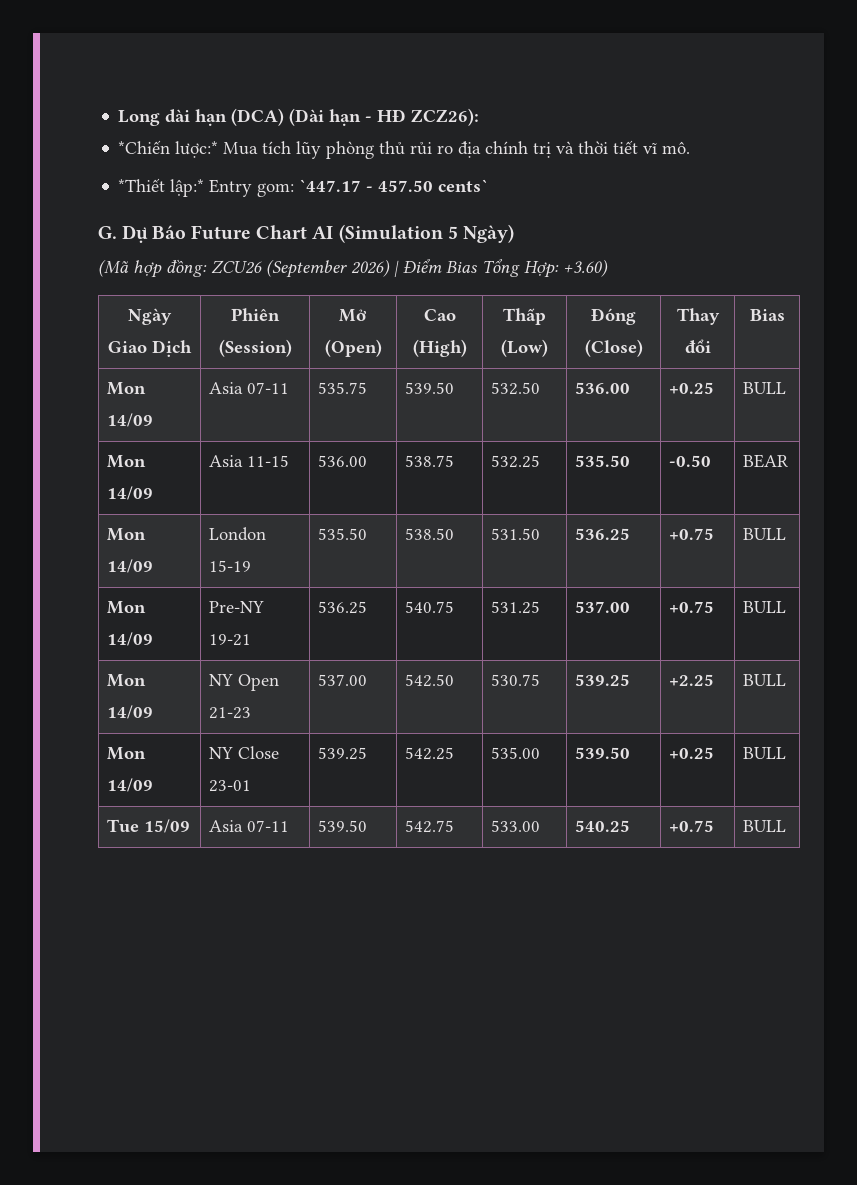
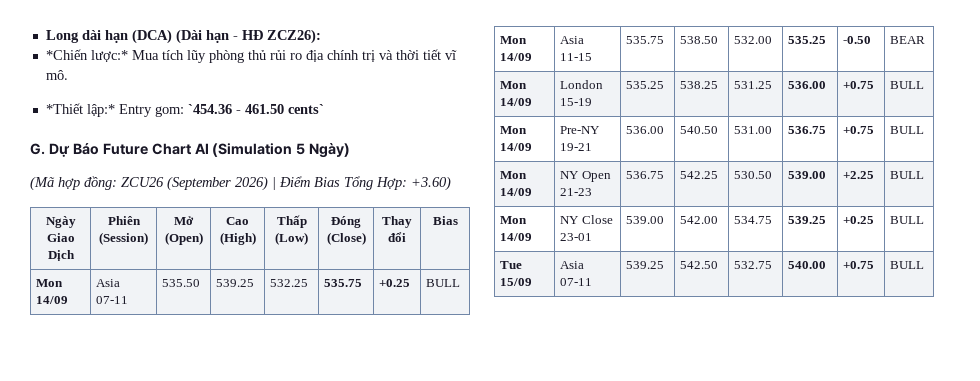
[299,179,434,192] `447.17 - 457.50 -> [187,104,284,114] `454.36 - 461.50
[318,382,368,394] [405,382,455,394] [491,382,541,395] [575,382,631,394] 535.75 | 539.50 | 532.50 | 536.00 -> [162,279,201,287] [216,279,255,287] [270,279,309,287] [324,279,363,287] 535.50 | 539.25 | 532.25 | 535.75
[318,455,368,467] [405,455,455,467] [491,455,541,468] [575,455,631,467] 536.00 | 538.75 | 532.25 | 535.50 -> [626,36,665,44] [680,36,719,44] [734,36,773,44] [788,36,827,44] 535.75 | 538.50 | 532.00 | 535.25
[318,528,368,540] [405,528,455,540] [491,528,541,540] [575,528,631,540] 535.50 | 538.50 | 531.50 | 536.25 -> [626,81,665,89] [680,81,719,89] [734,81,773,89] [788,81,827,89] 535.25 | 538.25 | 531.25 | 536.00
[318,601,368,614] [405,601,455,613] [491,601,541,614] [575,601,631,613] 536.25 | 540.75 | 531.25 | 537.00 -> [626,126,665,134] [680,126,719,134] [734,126,773,134] [788,126,827,134] 536.00 | 540.50 | 531.00 | 536.75
[318,674,368,686] [405,674,455,687] [491,674,541,686] [575,674,631,686] 537.00 | 542.50 | 530.75 | 539.25 -> [626,171,665,179] [680,171,719,179] [734,171,773,179] [788,171,827,179] 536.75 | 542.25 | 530.50 | 539.00
[318,747,368,760] [405,747,455,760] [491,747,541,759] [575,747,631,759] 539.25 | 542.25 | 535.00 | 539.50 -> [626,216,665,224] [680,216,719,224] [734,216,773,224] [788,216,827,224] 539.00 | 542.00 | 534.75 | 539.25
[318,820,368,832] [405,820,455,833] [491,820,541,832] [575,820,631,832] 539.50 | 542.75 | 533.00 | 540.25 -> [626,261,665,269] [680,261,719,269] [734,261,773,269] [788,261,827,269] 539.25 | 542.50 | 532.75 | 540.00

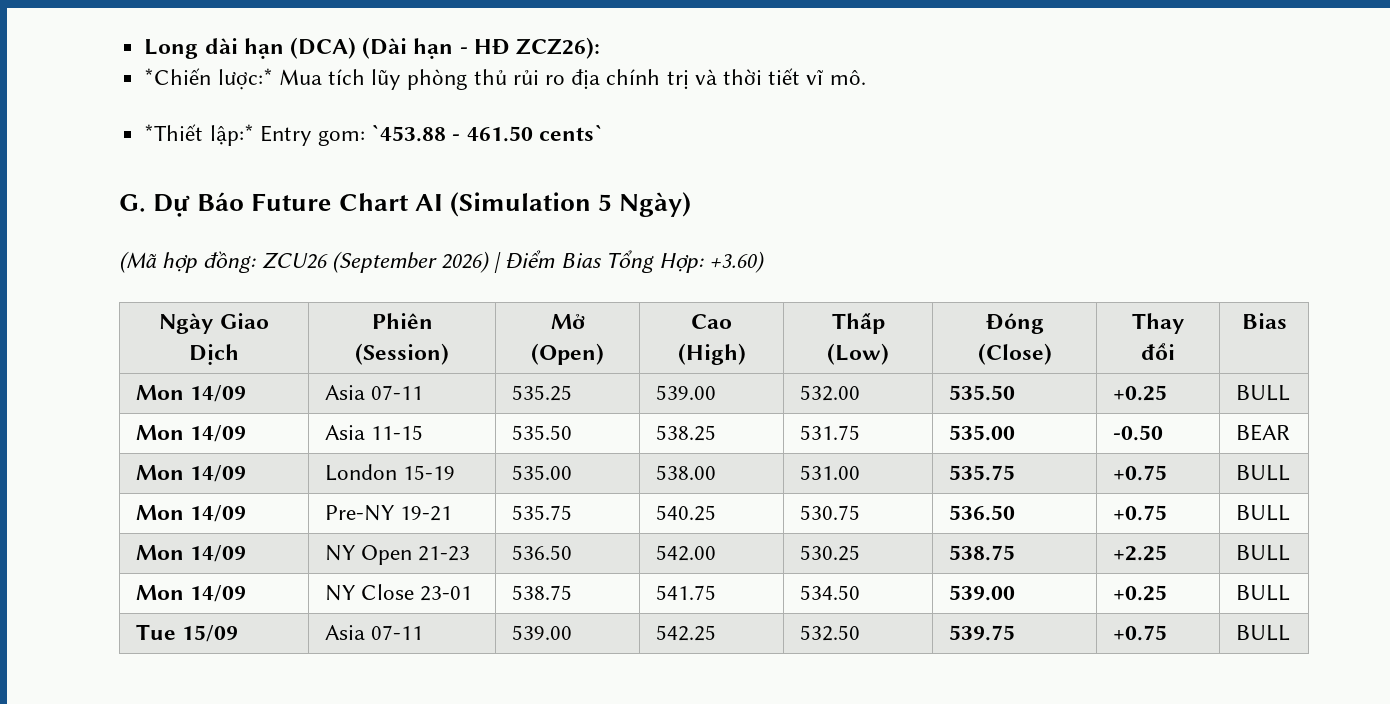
[187,104,232,114] `454.36 -> [371,124,447,142] `453.88
[162,279,201,287] [216,279,255,287] [270,279,309,287] [324,279,363,287] 535.50 | 539.25 | 532.25 | 535.75 -> [511,385,572,401] [655,385,716,400] [799,385,860,401] [948,385,1015,401] 535.25 | 539.00 | 532.00 | 535.50
[626,36,665,44] [680,36,719,44] [734,36,773,44] [788,36,827,44] 535.75 | 538.50 | 532.00 | 535.25 -> [511,425,572,440] [655,425,716,441] [799,425,860,440] [948,425,1015,441] 535.50 | 538.25 | 531.75 | 535.00
[626,81,665,89] [680,81,719,89] [734,81,773,89] [788,81,827,89] 535.25 | 538.25 | 531.25 | 536.00 -> [511,465,572,480] [655,465,716,480] [799,465,860,480] [948,465,1015,481] 535.00 | 538.00 | 531.00 | 535.75
[626,126,665,134] [680,126,719,134] [734,126,773,134] [788,126,827,134] 536.00 | 540.50 | 531.00 | 536.75 -> [511,505,572,520] [655,505,716,521] [799,505,860,520] [948,505,1015,521] 535.75 | 540.25 | 530.75 | 536.50
[626,171,665,179] [680,171,719,179] [734,171,773,179] [788,171,827,179] 536.75 | 542.25 | 530.50 | 539.00 -> [511,545,572,560] [655,545,716,561] [799,545,860,561] [948,545,1015,561] 536.50 | 542.00 | 530.25 | 538.75
[626,216,665,224] [680,216,719,224] [734,216,773,224] [788,216,827,224] 539.00 | 542.00 | 534.75 | 539.25 -> [511,585,572,600] [655,585,716,600] [799,585,860,600] [948,585,1015,601] 538.75 | 541.75 | 534.50 | 539.00
[626,261,665,269] [680,261,719,269] [734,261,773,269] [788,261,827,269] 539.25 | 542.50 | 532.75 | 540.00 -> [511,625,572,640] [655,625,716,641] [799,625,860,641] [948,625,1015,641] 539.00 | 542.25 | 532.50 | 539.75

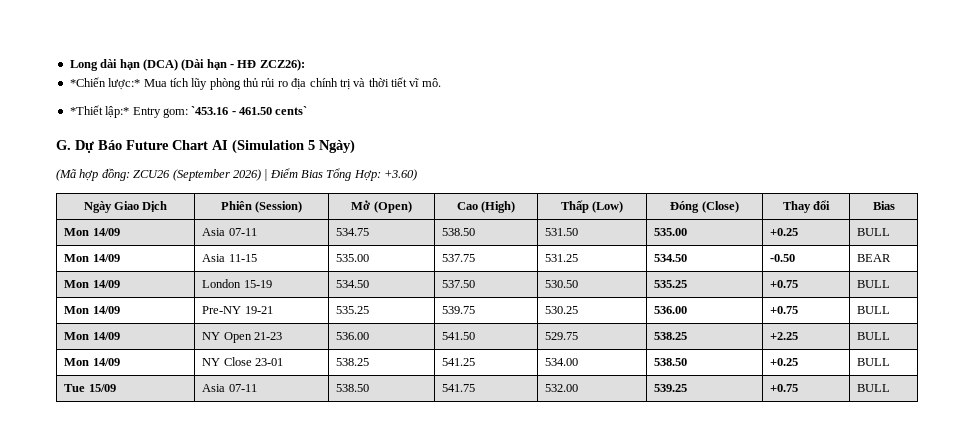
[371,124,447,142] `453.88 -> [191,106,229,115] `453.16
[511,385,572,401] [655,385,716,400] [799,385,860,401] [948,385,1015,401] 535.25 | 539.00 | 532.00 | 535.50 -> [336,228,370,236] [442,228,476,236] [545,228,579,236] [654,228,688,236] 534.75 | 538.50 | 531.50 | 535.00
[511,425,572,440] [655,425,716,441] [799,425,860,440] [948,425,1015,441] 535.50 | 538.25 | 531.75 | 535.00 -> [336,254,370,262] [442,254,476,262] [545,254,579,262] [654,254,688,262] 535.00 | 537.75 | 531.25 | 534.50
[511,465,572,480] [655,465,716,480] [799,465,860,480] [948,465,1015,481] 535.00 | 538.00 | 531.00 | 535.75 -> [336,280,370,288] [442,280,476,288] [545,280,579,288] [654,280,688,288] 534.50 | 537.50 | 530.50 | 535.25
[511,505,572,520] [655,505,716,521] [799,505,860,520] [948,505,1015,521] 535.75 | 540.25 | 530.75 | 536.50 -> [336,306,370,314] [442,306,476,314] [545,306,579,314] [654,306,688,314] 535.25 | 539.75 | 530.25 | 536.00
[511,545,572,560] [655,545,716,561] [799,545,860,561] [948,545,1015,561] 536.50 | 542.00 | 530.25 | 538.75 -> [336,332,370,340] [442,332,476,340] [545,332,579,340] [654,332,688,340] 536.00 | 541.50 | 529.75 | 538.25
[511,585,572,600] [655,585,716,600] [799,585,860,600] [948,585,1015,601] 538.75 | 541.75 | 534.50 | 539.00 -> [336,358,370,366] [442,358,476,366] [545,358,579,366] [654,358,688,366] 538.25 | 541.25 | 534.00 | 538.50
[511,625,572,640] [655,625,716,641] [799,625,860,641] [948,625,1015,641] 539.00 | 542.25 | 532.50 | 539.75 -> [336,384,370,392] [442,384,476,392] [545,384,579,392] [654,384,688,392] 538.50 | 541.75 | 532.00 | 539.25

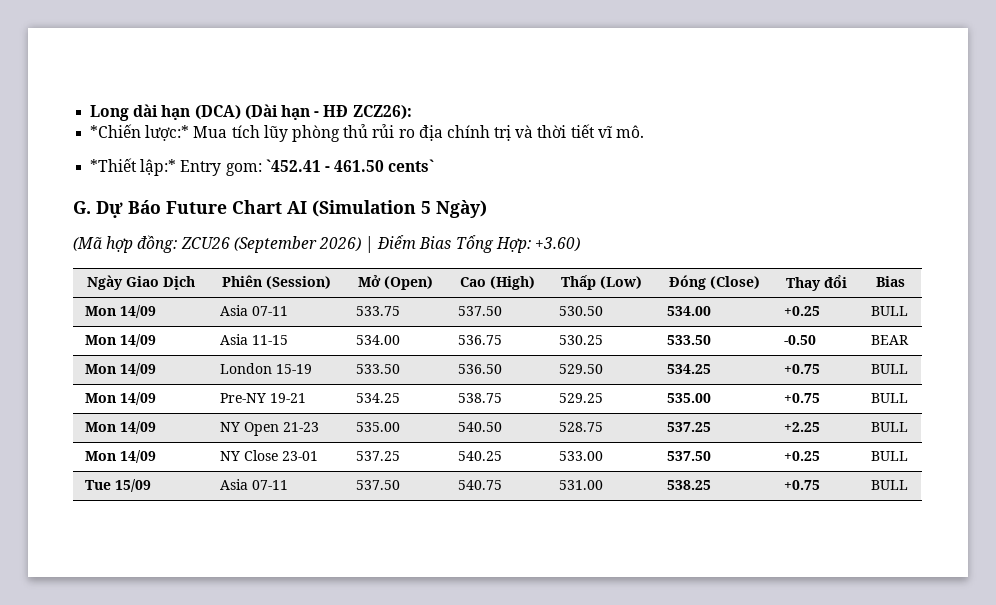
[191,106,229,115] `453.16 -> [265,159,321,172] `452.41
[336,228,370,236] [442,228,476,236] [545,228,579,236] [654,228,688,236] 534.75 | 538.50 | 531.50 | 535.00 -> [355,306,400,316] [457,306,502,316] [558,306,603,316] [666,306,711,316] 533.75 | 537.50 | 530.50 | 534.00
[336,254,370,262] [442,254,476,262] [545,254,579,262] [654,254,688,262] 535.00 | 537.75 | 531.25 | 534.50 -> [355,335,400,345] [457,335,502,345] [558,335,603,345] [666,335,711,345] 534.00 | 536.75 | 530.25 | 533.50
[336,280,370,288] [442,280,476,288] [545,280,579,288] [654,280,688,288] 534.50 | 537.50 | 530.50 | 535.25 -> [355,364,400,374] [457,364,502,374] [558,364,603,374] [666,364,711,374] 533.50 | 536.50 | 529.50 | 534.25
[336,306,370,314] [442,306,476,314] [545,306,579,314] [654,306,688,314] 535.25 | 539.75 | 530.25 | 536.00 -> [355,393,400,403] [457,393,502,403] [558,393,603,403] [666,393,711,403] 534.25 | 538.75 | 529.25 | 535.00
[336,332,370,340] [442,332,476,340] [545,332,579,340] [654,332,688,340] 536.00 | 541.50 | 529.75 | 538.25 -> [355,422,400,432] [457,422,502,432] [558,422,603,432] [666,422,711,432] 535.00 | 540.50 | 528.75 | 537.25
[336,358,370,366] [442,358,476,366] [545,358,579,366] [654,358,688,366] 538.25 | 541.25 | 534.00 | 538.50 -> [355,451,400,461] [457,451,502,461] [558,451,603,461] [666,451,711,461] 537.25 | 540.25 | 533.00 | 537.50
[336,384,370,392] [442,384,476,392] [545,384,579,392] [654,384,688,392] 538.50 | 541.75 | 532.00 | 539.25 -> [355,480,400,490] [457,480,502,490] [558,480,603,490] [666,480,711,490] 537.50 | 540.75 | 531.00 | 538.25

